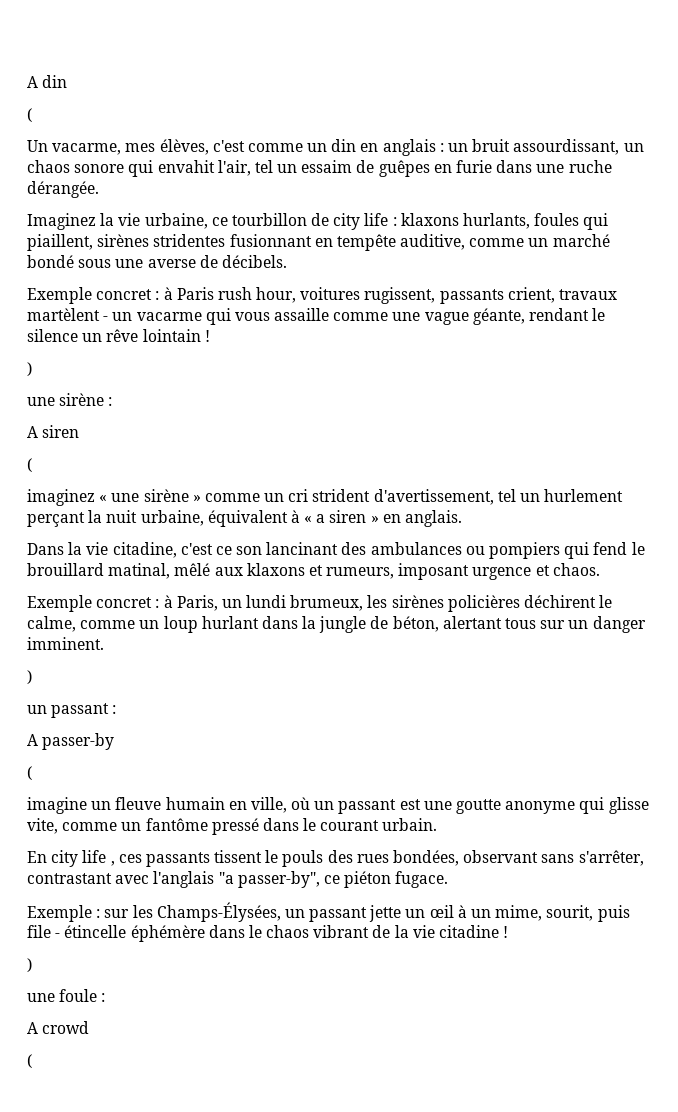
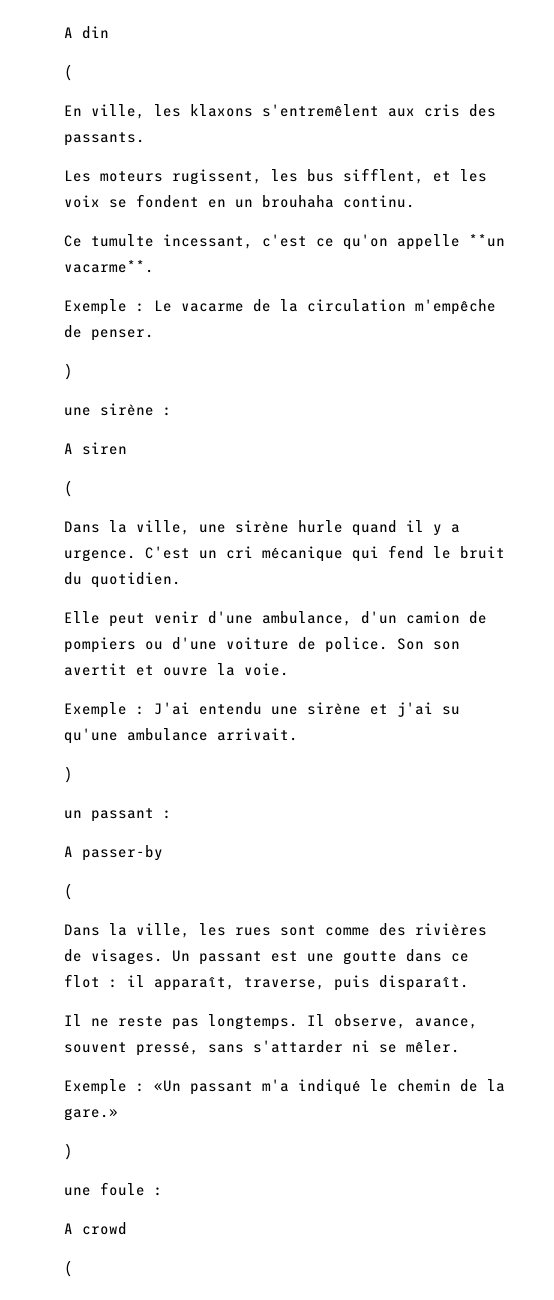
[27,139,644,156] [27,160,612,177] [27,181,99,198] [27,213,609,230] [27,234,610,251] [27,255,287,268] [27,287,618,304] [27,308,606,325] [27,329,210,342] Un vacarme, mes élèves, c'est comme un din en anglais : un bruit assourdissant, un chaos sonore qui envahit l'air, tel un essaim de guêpes en furie dans une ruche dérangée. // Imaginez la vie urbaine, ce tourbillon de city life : klaxons hurlants, foules qui piaillent, sirènes stridentes fusionnant en tempête auditive, comme un marché bondé sous une averse de décibels. // Exemple concret : à Paris rush hour, voitures rugissent, passants crient, travaux martèlent - un vacarme qui vous assaille comme une vague géante, rendant le silence un rêve lointain ! -> [64,104,496,119] [64,132,145,146] [64,168,487,185] [64,194,415,208] [64,234,505,250] [64,260,154,273] [64,299,496,315] [64,325,154,341] En ville, les klaxons s'entremêlent aux cris des passants. // Les moteurs rugissent, les bus sifflent, et les voix se fondent en un brouhaha continu. // Ce tumulte incessant, c'est ce qu'on appelle **un vacarme**. // Exemple : Le vacarme de la circulation m'empêche de penser.
[27,489,624,506] [27,510,463,527] [27,542,645,559] [27,563,600,580] [27,595,613,612] [27,616,646,633] [27,637,104,650] imaginez « une sirène » comme un cri strident d'avertissement, tel un hurlement perçant la nuit urbaine, équivalent à « a siren » en anglais. // Dans la vie citadine, c'est ce son lancinant des ambulances ou pompiers qui fend le brouillard matinal, mêlé aux klaxons et rumeurs, imposant urgence et chaos. // Exemple concret : à Paris, un lundi brumeux, les sirènes policières déchirent le calme, comme un loup hurlant dans la jungle de béton, alertant tous sur un danger imminent. -> [64,520,460,536] [64,545,505,562] [64,572,181,588] [64,611,487,627] [64,637,460,653] [64,663,289,676] [64,702,460,718] [64,728,298,744] Dans la ville, une sirène hurle quand il y a urgence. C'est un cri mécanique qui fend le bruit du quotidien. // Elle peut venir d'une ambulance, d'un camion de pompiers ou d'une voiture de police. Son son avertit et ouvre la voie. // Exemple : J'ai entendu une sirène et j'ai su qu'une ambulance arrivait.
[27,797,649,814] [27,818,438,835] [27,850,644,867] [27,871,449,888] [27,902,630,922] [27,925,509,942] imagine un fleuve humain en ville, où un passant est une goutte anonyme qui glisse vite, comme un fantôme pressé dans le courant urbain. // En city life , ces passants tissent le pouls des rues bondées, observant sans s'arrêter, contrastant avec l'anglais "a passer-by", ce piéton fugace. // Exemple : sur les Champs-Élysées, un passant jette un œil à un mime, sourit, puis file - étincelle éphémère dans le chaos vibrant de la vie citadine ! -> [64,923,487,938] [64,949,469,965] [64,974,469,991] [64,1014,478,1030] [64,1040,460,1056] [64,1079,505,1095] [64,1108,118,1121] Dans la ville, les rues sont comme des rivières de visages. Un passant est une goutte dans ce flot : il apparaît, traverse, puis disparaît. // Il ne reste pas longtemps. Il observe, avance, souvent pressé, sans s'attarder ni se mêler. // Exemple : «Un passant m'a indiqué le chemin de la gare.»

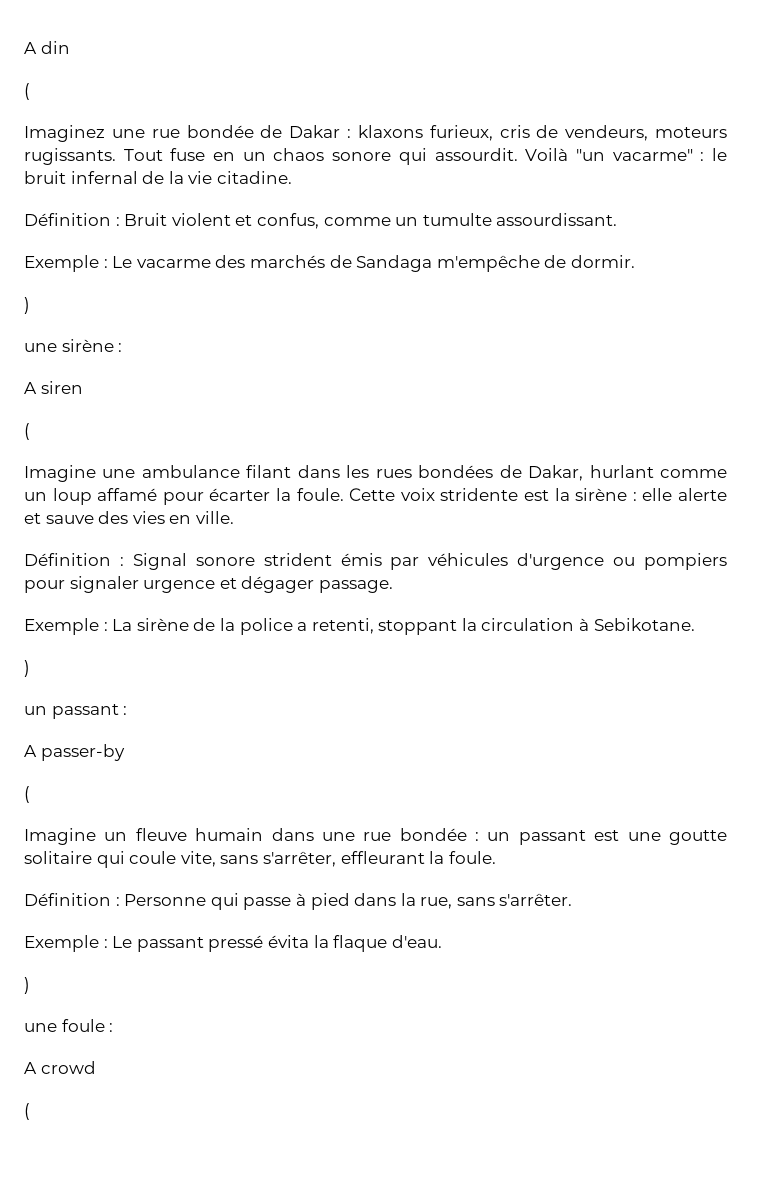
[64,104,496,119] [64,132,145,146] [64,168,487,185] [64,194,415,208] [64,234,505,250] [64,260,154,273] En ville, les klaxons s'entremêlent aux cris des passants. // Les moteurs rugissent, les bus sifflent, et les voix se fondent en un brouhaha continu. // Ce tumulte incessant, c'est ce qu'on appelle **un vacarme**. -> [24,125,727,142] [24,148,727,165] [24,171,292,184] [24,213,618,229] Imaginez une rue bondée de Dakar : klaxons furieux, cris de vendeurs, moteurs rugissants. Tout fuse en un chaos sonore qui assourdit. Voilà "un vacarme" : le bruit infernal de la vie citadine. // Définition : Bruit violent et confus, comme un tumulte assourdissant.
[253,299,406,312] de la circulation -> [215,255,433,272] des marchés de Sandaga
[91,329,154,341] penser. -> [570,255,635,268] dormir.
[64,520,460,536] [64,545,505,562] [64,572,181,588] [64,611,487,627] [64,637,460,653] [64,663,289,676] [64,702,460,718] [64,728,298,744] Dans la ville, une sirène hurle quand il y a urgence. C'est un cri mécanique qui fend le bruit du quotidien. // Elle peut venir d'une ambulance, d'un camion de pompiers ou d'une voiture de police. Son son avertit et ouvre la voie. // Exemple : J'ai entendu une sirène et j'ai su qu'une ambulance arrivait. -> [24,465,727,482] [24,488,728,505] [24,511,234,524] [24,553,727,570] [24,576,393,593] [24,618,695,635] Imagine une ambulance filant dans les rues bondées de Dakar, hurlant comme un loup affamé pour écarter la foule. Cette voix stridente est la sirène : elle alerte et sauve des vies en ville. // Définition : Signal sonore strident émis par véhicules d'urgence ou pompiers pour signaler urgence et dégager passage. // Exemple : La sirène de la police a retenti, stoppant la circulation à Sebikotane.
[64,923,487,938] [64,949,469,965] [64,974,469,991] [64,1014,478,1030] [64,1040,460,1056] [64,1079,505,1095] [64,1108,118,1121] Dans la ville, les rues sont comme des rivières de visages. Un passant est une goutte dans ce flot : il apparaît, traverse, puis disparaît. // Il ne reste pas longtemps. Il observe, avance, souvent pressé, sans s'attarder ni se mêler. // Exemple : «Un passant m'a indiqué le chemin de la gare.» -> [24,828,727,845] [24,851,496,868] [24,893,573,910] [24,935,442,952] Imagine un fleuve humain dans une rue bondée : un passant est une goutte solitaire qui coule vite, sans s'arrêter, effleurant la foule. // Définition : Personne qui passe à pied dans la rue, sans s'arrêter. // Exemple : Le passant pressé évita la flaque d'eau.

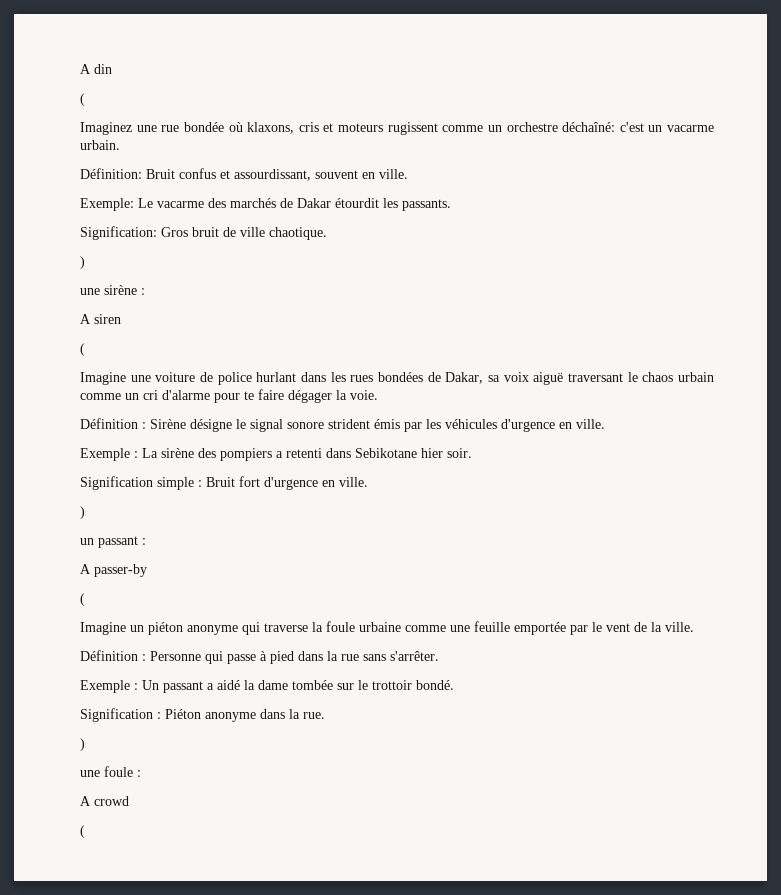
[260,125,727,141] [24,148,727,165] [24,171,292,184] [24,213,618,229] [24,255,108,272] de Dakar : klaxons furieux, cris de vendeurs, moteurs rugissants. Tout fuse en un chaos sonore qui assourdit. Voilà "un vacarme" : le bruit infernal de la vie citadine. // Définition : Bruit violent et confus, comme un tumulte assourdissant. // Exemple : -> [228,122,714,135] [80,140,120,150] [80,168,408,181] [80,198,134,211] où klaxons, cris et moteurs rugissent comme un orchestre déchaîné: c'est un vacarme urbain. // Définition: Bruit confus et assourdissant, souvent en ville. // Exemple:
[356,255,635,272] Sandaga m'empêche de dormir. -> [297,198,451,211] [80,226,327,240] Dakar étourdit les passants. // Signification: Gros bruit de ville chaotique.
[141,465,292,478] ambulance filant -> [155,372,297,385] voiture de police hurlant
[589,465,727,478] [24,488,728,505] [24,511,234,524] [24,553,187,570] hurlant comme un loup affamé pour écarter la foule. Cette voix stridente est la sirène : elle alerte et sauve des vies en ville. // Définition : Signal -> [488,372,714,385] [80,389,378,403] [80,418,283,432] sa voix aiguë traversant le chaos urbain comme un cri d'alarme pour te faire dégager la voie. // Définition : Sirène désigne le signal
(420, 563) none -> [426,419,441,429] les
[613,553,727,570] [24,576,393,593] [24,618,695,635] ou pompiers pour signaler urgence et dégager passage. // Exemple : La sirène de la police a retenti, stoppant la circulation à Sebikotane. -> [559,419,605,429] [80,448,472,461] [80,476,368,490] en ville. // Exemple : La sirène des pompiers a retenti dans Sebikotane hier soir. // Signification simple : Bruit fort d'urgence en ville.
[135,828,727,845] [24,851,496,868] fleuve humain dans une rue bondée : un passant est une goutte solitaire qui coule vite, sans s'arrêter, effleurant la foule. -> [148,621,694,635] piéton anonyme qui traverse la foule urbaine comme une feuille emportée par le vent de la ville.
[420,897,453,909] rue, -> [341,654,359,661] rue
[112,935,442,952] Le passant pressé évita la flaque d'eau. -> [142,680,454,693] [80,708,325,722] Un passant a aidé la dame tombée sur le trottoir bondé. // Signification : Piéton anonyme dans la rue.

